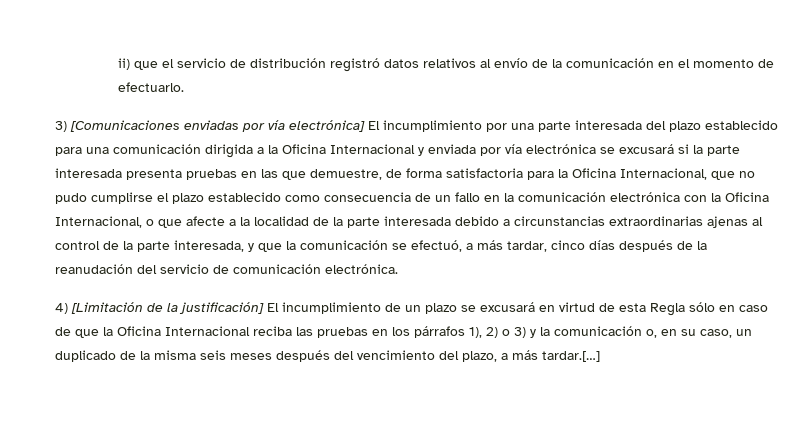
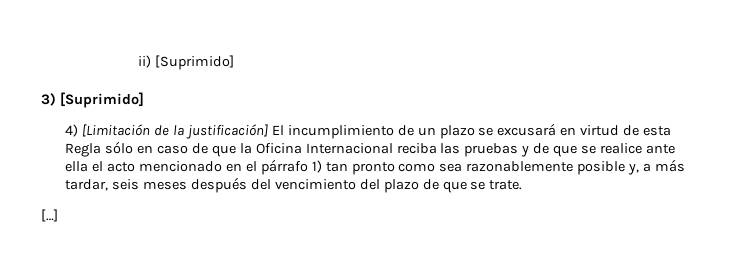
[133,58,774,72] [117,82,184,92] [54,120,778,132] [54,144,740,158] [54,168,755,180] [54,192,769,204] [54,216,763,228] [54,240,707,252] [54,264,398,274] que el servicio de distribución registró datos relativos al envío de la comunicación en el momento de efectuarlo. // 3) [Comunicaciones enviadas por vía electrónica] El incumplimiento por una parte interesada del plazo establecido para una comunicación dirigida a la Oficina Internacional y enviada por vía electrónica se excusará si la parte interesada presenta pruebas en las que demuestre, de forma satisfactoria para la Oficina Internacional, que no pudo cumplirse el plazo establecido como consecuencia de un fallo en la comunicación electrónica con la Oficina Internacional, o que afecte a la localidad de la parte interesada debido a circunstancias extraordinarias ajenas al control de la parte interesada, y que la comunicación se efectuó, a más tardar, cinco días después de la reanudación del servicio de comunicación electrónica. -> [155,55,235,70] [41,92,144,108] [Suprimido] // 3) [Suprimido]
[371,326,752,338] [54,350,196,362] en los párrafos 1), 2) o 3) y la comunicación o, en su caso, un duplicado de la misma -> [521,143,675,157] [65,159,685,175] [65,179,109,191] y de que se realice ante ella el acto mencionado en el párrafo 1) tan pronto como sea razonablemente posible y, a más tardar,
[461,350,600,362] plazo, a más tardar.[…] -> [383,179,523,193] [41,209,58,222] plazo de que se trate. // […]

